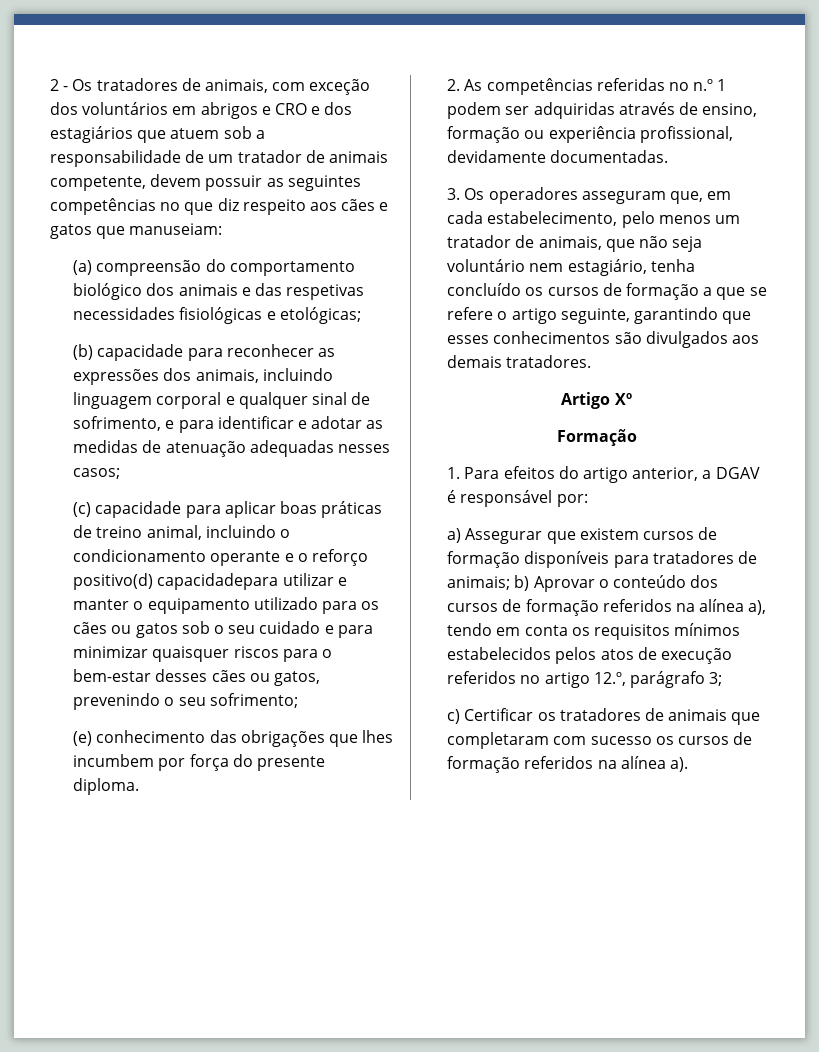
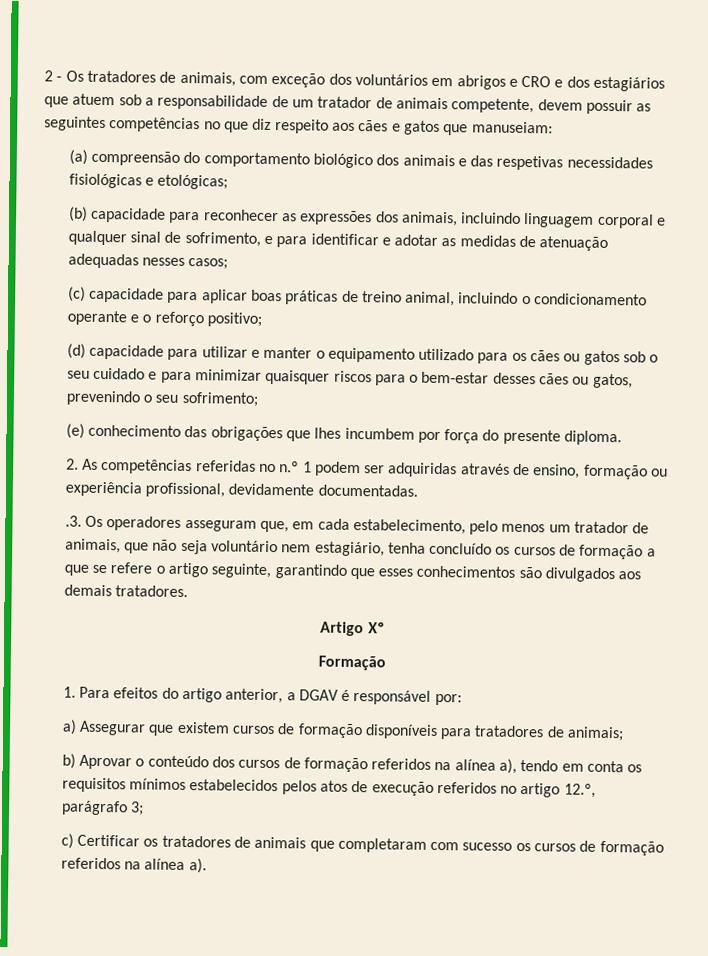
[73,573,279,590] positivo(d) capacidadepara -> [206,312,262,327] [66,343,199,361] positivo; // (d) capacidade para
[447,188,461,200] 3. -> [64,515,82,527] .3.
(511, 583) none -> (625, 734) //

